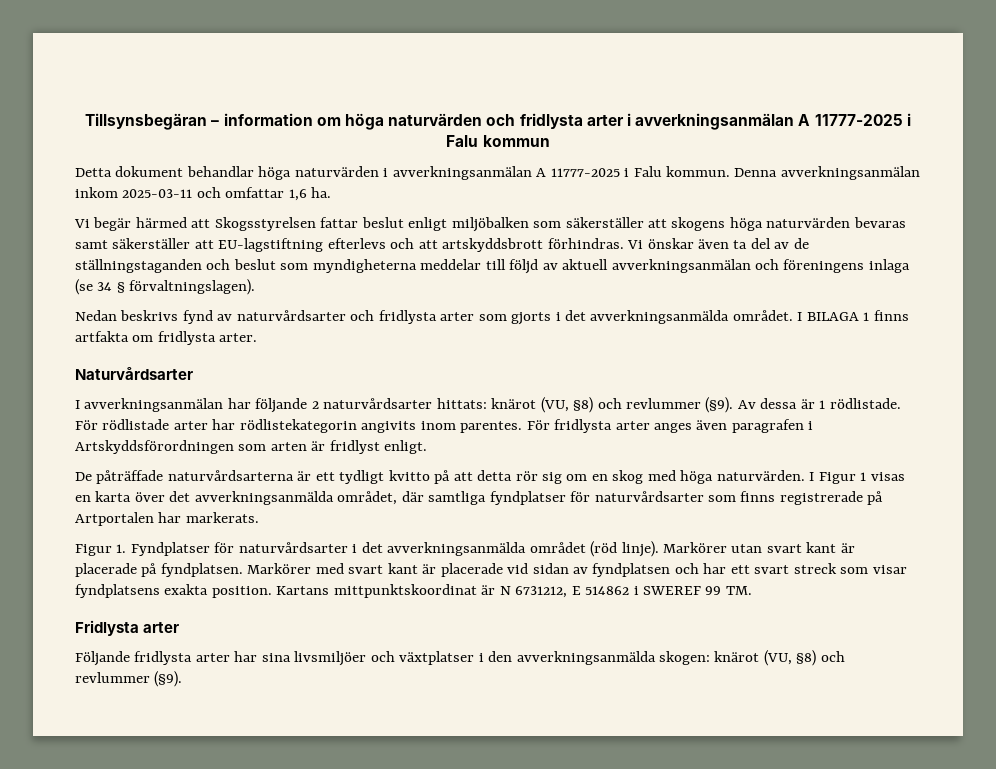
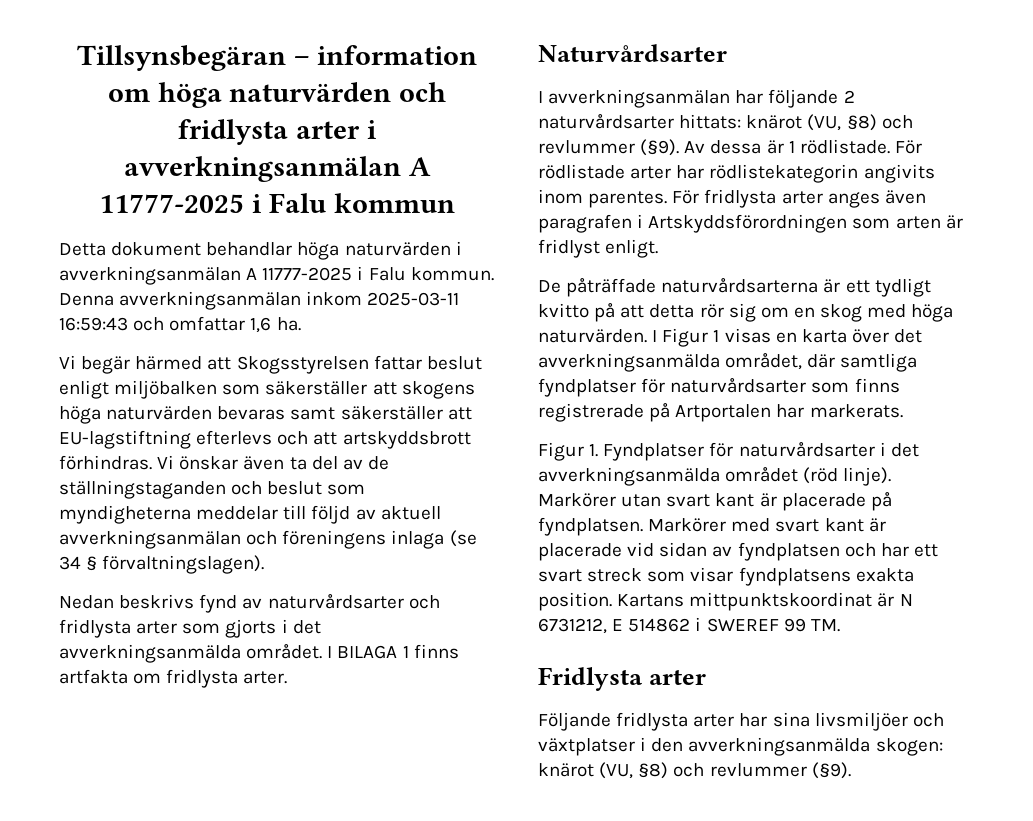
(193, 193) none -> [59,317,128,331] 16:59:43

